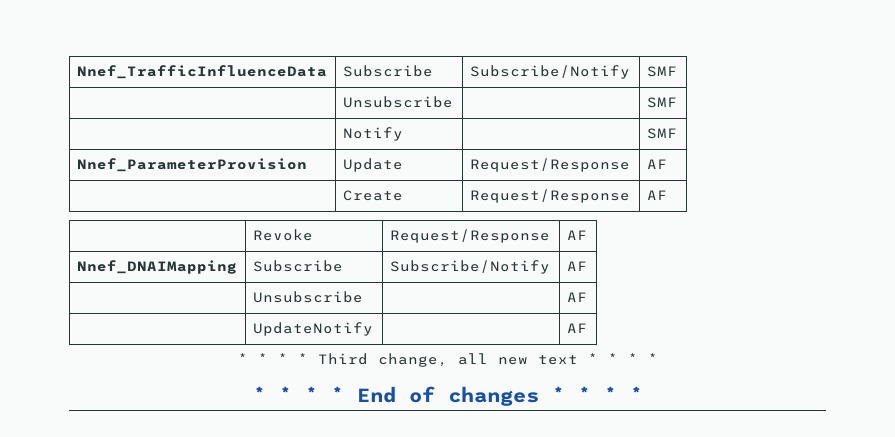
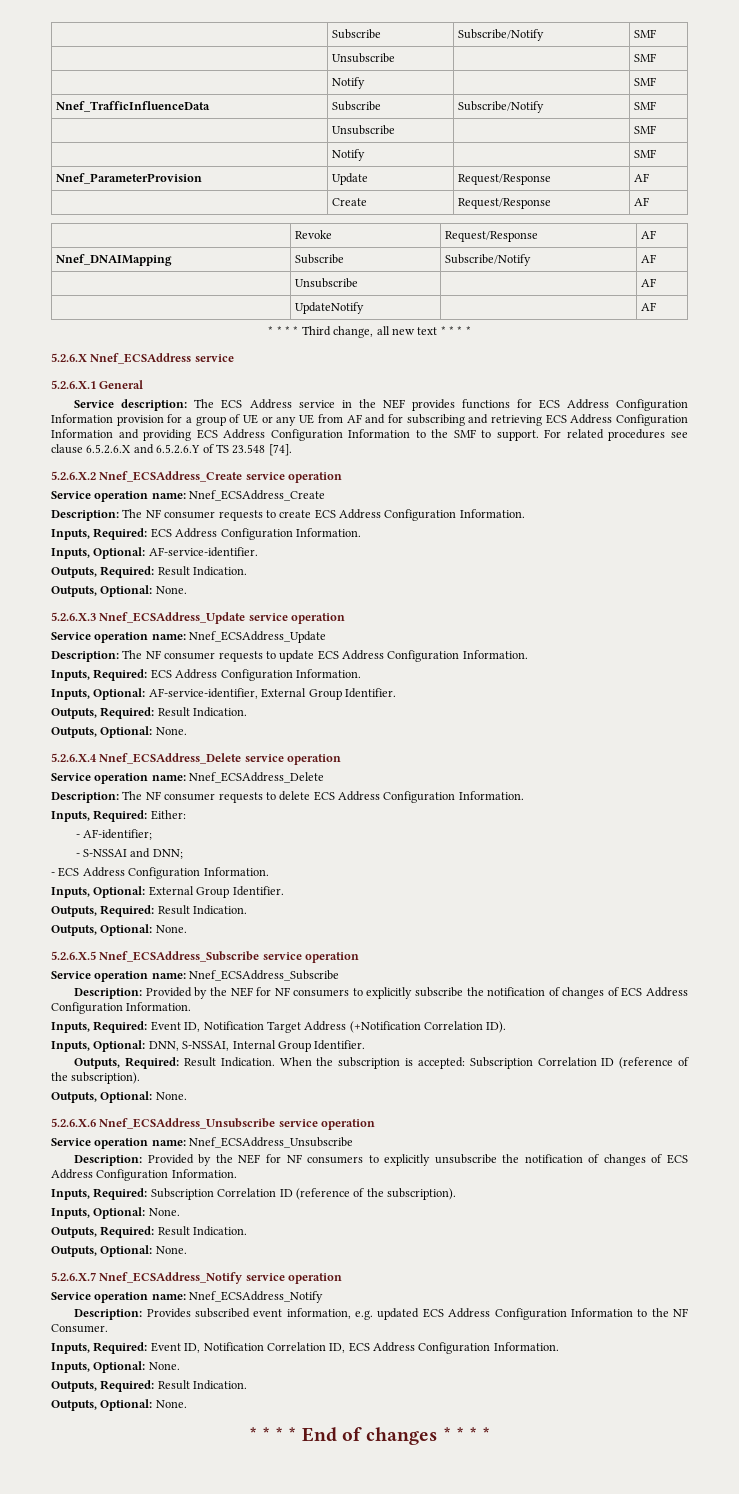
(76, 72) none -> [332,29,382,39] [458,29,545,41] [634,29,657,38] [332,53,396,63] [634,53,657,62] [332,77,366,89] [634,77,657,86] | Subscribe | Subscribe/Notify | SMF // | Unsubscribe | | SMF // | Notify | | SMF //
(658, 358) none -> [51,353,234,364] [51,380,144,389] [74,399,688,411] [51,414,688,426] [51,429,689,441] [51,444,292,456] [51,471,343,483] [51,490,326,502] [51,509,525,521] [51,528,361,540] [51,547,258,559] [51,566,248,578] [51,585,187,597] [51,612,346,624] [51,631,327,643] [51,650,528,662] [51,669,361,681] [51,688,396,700] [51,707,248,719] [51,726,187,738] [51,753,342,765] [51,772,325,784] [51,791,524,803] [51,810,186,822] [75,829,152,840] [75,848,183,859] [51,867,269,879] [51,886,284,898] [51,905,248,917] [51,924,187,936] [51,951,360,963] [51,970,340,982] [74,987,688,999] [51,1002,192,1014] [51,1021,507,1033] [51,1040,366,1052] [74,1057,690,1069] [51,1072,141,1084] [51,1091,187,1103] [51,1118,376,1130] [51,1137,354,1149] [74,1154,688,1166] [51,1169,237,1181] [51,1188,456,1200] [51,1207,180,1219] [51,1226,248,1238] [51,1245,187,1257] [51,1272,343,1284] [51,1291,324,1303] [74,1308,689,1320] [51,1324,108,1333] [51,1342,559,1354] [51,1361,180,1373] [51,1380,248,1392] [51,1399,187,1411] // 5.2.6.X Nnef_ECSAddress service // 5.2.6.X.1 General // Service description: The ECS Address service in the NEF provides functions for ECS Address Configuration Information provision for a group of UE or any UE from AF and for subscribing and retrieving ECS Address Configuration Information and providing ECS Address Configuration Information to the SMF to support. For related procedures see clause 6.5.2.6.X and 6.5.2.6.Y of TS 23.548 [74]. // 5.2.6.X.2 Nnef_ECSAddress_Create service operation // Service operation name: Nnef_ECSAddress_Create // Description: The NF consumer requests to create ECS Address Configuration Information. // Inputs, Required: ECS Address Configuration Information. // Inputs, Optional: AF-service-identifier. // Outputs, Required: Result Indication. // Outputs, Optional: None. // 5.2.6.X.3 Nnef_ECSAddress_Update service operation // Service operation name: Nnef_ECSAddress_Update // Description: The NF consumer requests to update ECS Address Configuration Information. // Inputs, Required: ECS Address Configuration Information. // Inputs, Optional: AF-service-identifier, External Group Identifier. // Outputs, Required: Result Indication. // Outputs, Optional: None. // 5.2.6.X.4 Nnef_ECSAddress_Delete service operation // Service operation name: Nnef_ECSAddress_Delete // Description: The NF consumer requests to delete ECS Address Configuration Information. // Inputs, Required: Either: // - AF-identifier; // - S-NSSAI and DNN; // - ECS Address Configuration Information. // Inputs, Optional: External Group Identifier. // Outputs, Required: Result Indication. // Outputs, Optional: None. // 5.2.6.X.5 Nnef_ECSAddress_Subscribe service operation // Service operation name: Nnef_ECSAddress_Subscribe // Description: Provided by the NEF for NF consumers to explicitly subscribe the notification of changes of ECS Address Configuration Information. // Inputs, Required: Event ID, Notification Target Address (+Notification Correlation ID). // Inputs, Optional: DNN, S-NSSAI, Internal Group Identifier. // Outputs, Required: Result Indication. When the subscription is accepted: Subscription Correlation ID (reference of the subscription). // Outputs, Optional: None. // 5.2.6.X.6 Nnef_ECSAddress_Unsubscribe service operation // Service operation name: Nnef_ECSAddress_Unsubscribe // Description: Provided by the NEF for NF consumers to explicitly unsubscribe the notification of changes of ECS Address Configuration Information. // Inputs, Required: Subscription Correlation ID (reference of the subscription). // Inputs, Optional: None. // Outputs, Required: Result Indication. // Outputs, Optional: None. // 5.2.6.X.7 Nnef_ECSAddress_Notify service operation // Service operation name: Nnef_ECSAddress_Notify // Description: Provides subscribed event information, e.g. updated ECS Address Configuration Information to the NF Consumer. // Inputs, Required: Event ID, Notification Correlation ID, ECS Address Configuration Information. // Inputs, Optional: None. // Outputs, Required: Result Indication. // Outputs, Optional: None.

